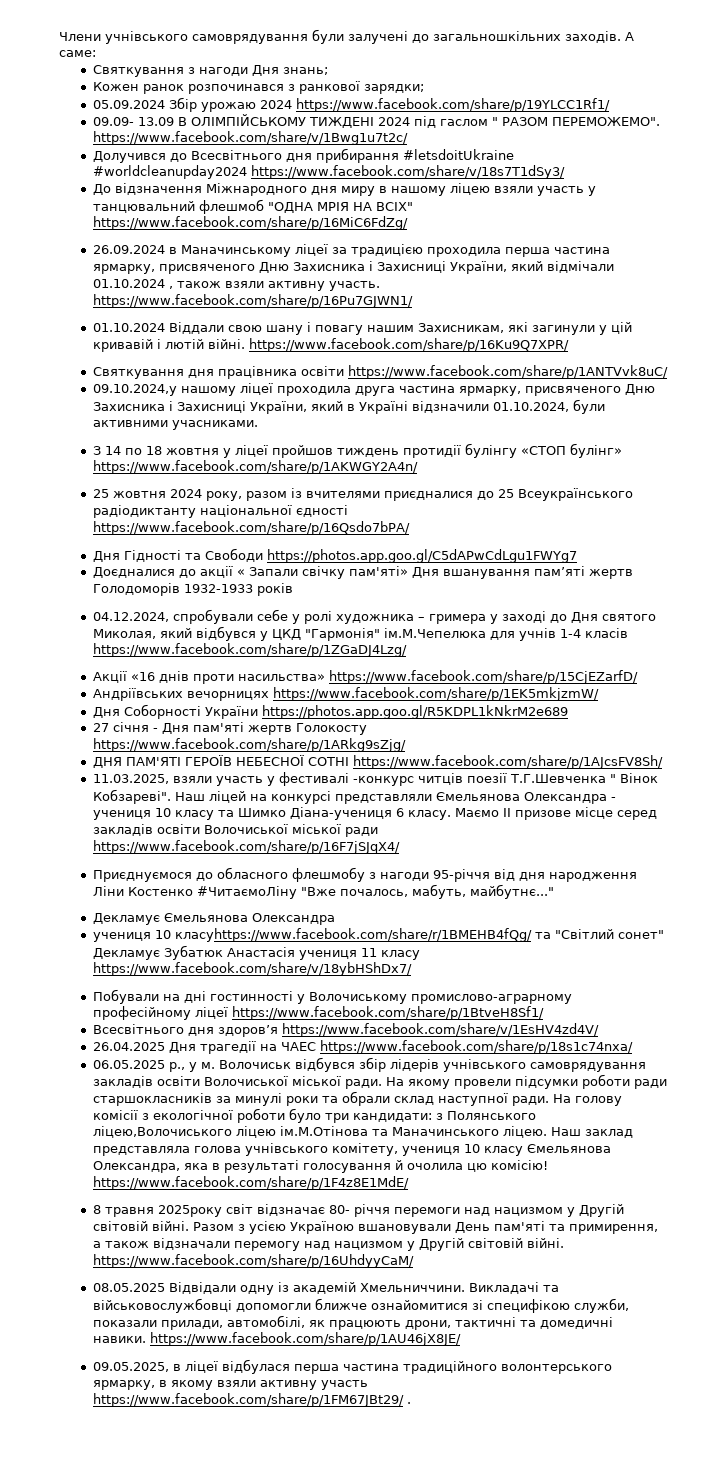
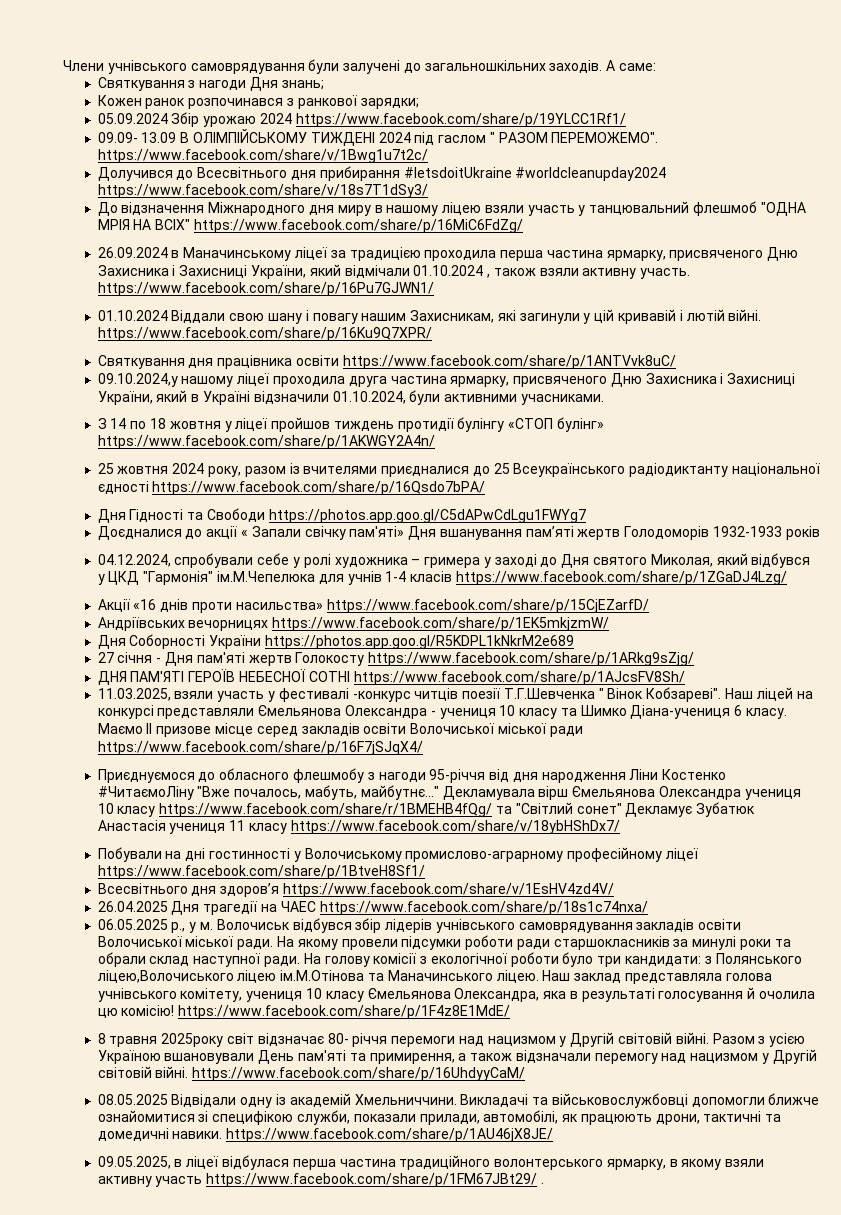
[92,913,335,925] [92,928,532,942] // Декламує Ємельянова Олександра // учениця 10 класуhttps://www.facebook.com/share/r/1BMEHB4fQg/ -> [442,786,801,800] [97,803,493,817] Декламувала вірш Ємельянова Олександра учениця 10 класу https://www.facebook.com/share/r/1BMEHB4fQg/

